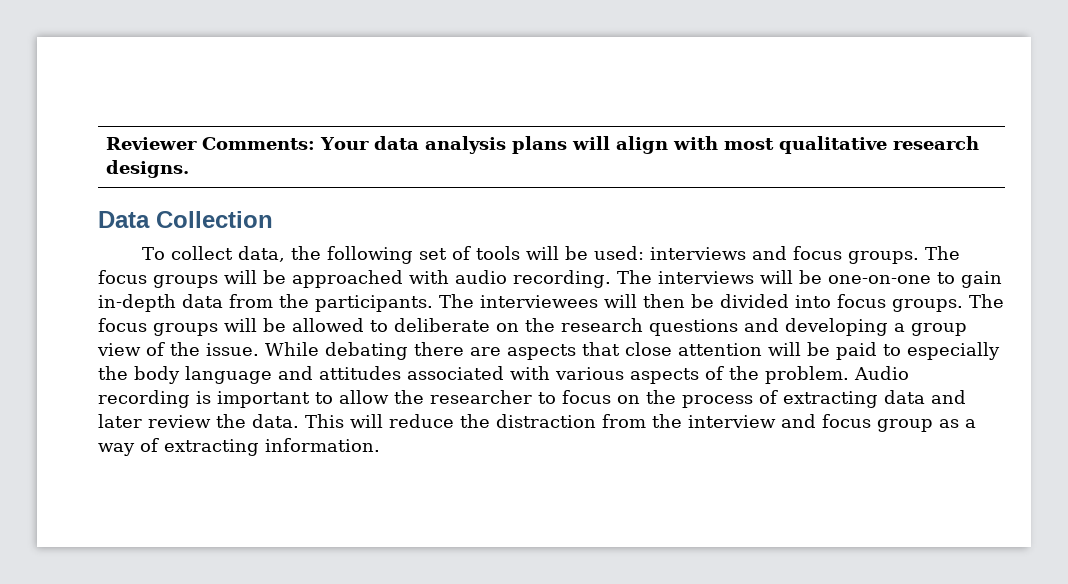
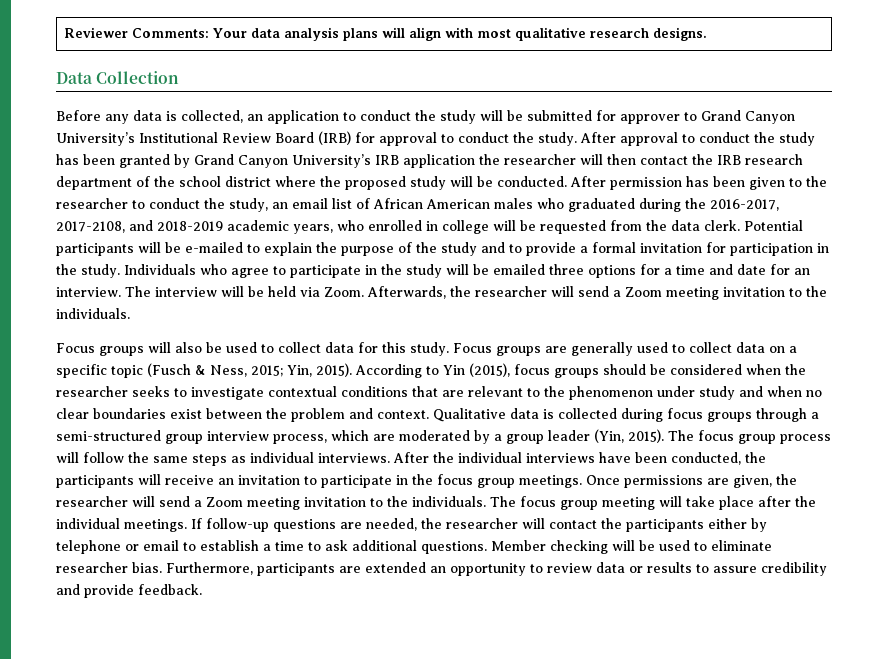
[141,246,960,264] [98,270,1002,288] [98,294,1004,312] [98,318,967,336] [97,342,1000,360] [98,366,909,384] [98,390,966,408] [98,414,976,432] [98,438,380,456] To collect data, the following set of tools will be used: interviews and focus groups. The focus groups will be approached with audio recording. The interviews will be one-on-one to gain in-depth data from the participants. The interviewees will then be divided into focus groups. The focus groups will be allowed to deliberate on the research questions and developing a group view of the issue. While debating there are aspects that close attention will be paid to especially the body language and attitudes associated with various aspects of the problem. Audio recording is important to allow the researcher to focus on the process of extracting data and later review the data. This will reduce the distraction from the interview and focus group as a way of extracting information. -> [56,110,795,124] [56,131,815,146] [56,154,803,168] [56,176,827,190] [56,198,779,212] [56,220,803,234] [56,242,829,256] [56,264,810,278] [56,286,827,300] [56,308,130,319] [56,342,797,356] [56,363,806,378] [56,386,822,400] [56,408,819,422] [56,429,831,444] [56,452,766,466] [56,474,797,488] [56,496,816,510] [56,518,767,532] [56,540,772,554] [56,562,827,576] [56,584,202,598] Before any data is collected, an application to conduct the study will be submitted for approver to Grand Canyon University’s Institutional Review Board (IRB) for approval to conduct the study. After approval to conduct the study has been granted by Grand Canyon University’s IRB application the researcher will then contact the IRB research department of the school district where the proposed study will be conducted. After permission has been given to the researcher to conduct the study, an email list of African American males who graduated during the 2016-2017, 2017-2108, and 2018-2019 academic years, who enrolled in college will be requested from the data clerk. Potential participants will be e-mailed to explain the purpose of the study and to provide a formal invitation for participation in the study. Individuals who agree to participate in the study will be emailed three options for a time and date for an interview. The interview will be held via Zoom. Afterwards, the researcher will send a Zoom meeting invitation to the individuals. // Focus groups will also be used to collect data for this study. Focus groups are generally used to collect data on a specific topic (Fusch & Ness, 2015; Yin, 2015). According to Yin (2015), focus groups should be considered when the researcher seeks to investigate contextual conditions that are relevant to the phenomenon under study and when no clear boundaries exist between the problem and context. Qualitative data is collected during focus groups through a semi-structured group interview process, which are moderated by a group leader (Yin, 2015). The focus group process will follow the same steps as individual interviews. After the individual interviews have been conducted, the participants will receive an invitation to participate in the focus group meetings. Once permissions are given, the researcher will send a Zoom meeting invitation to the individuals. The focus group meeting will take place after the individual meetings. If follow-up questions are needed, the researcher will contact the participants either by telephone or email to establish a time to ask additional questions. Member checking will be used to eliminate researcher bias. Furthermore, participants are extended an opportunity to review data or results to assure credibility and provide feedback.

